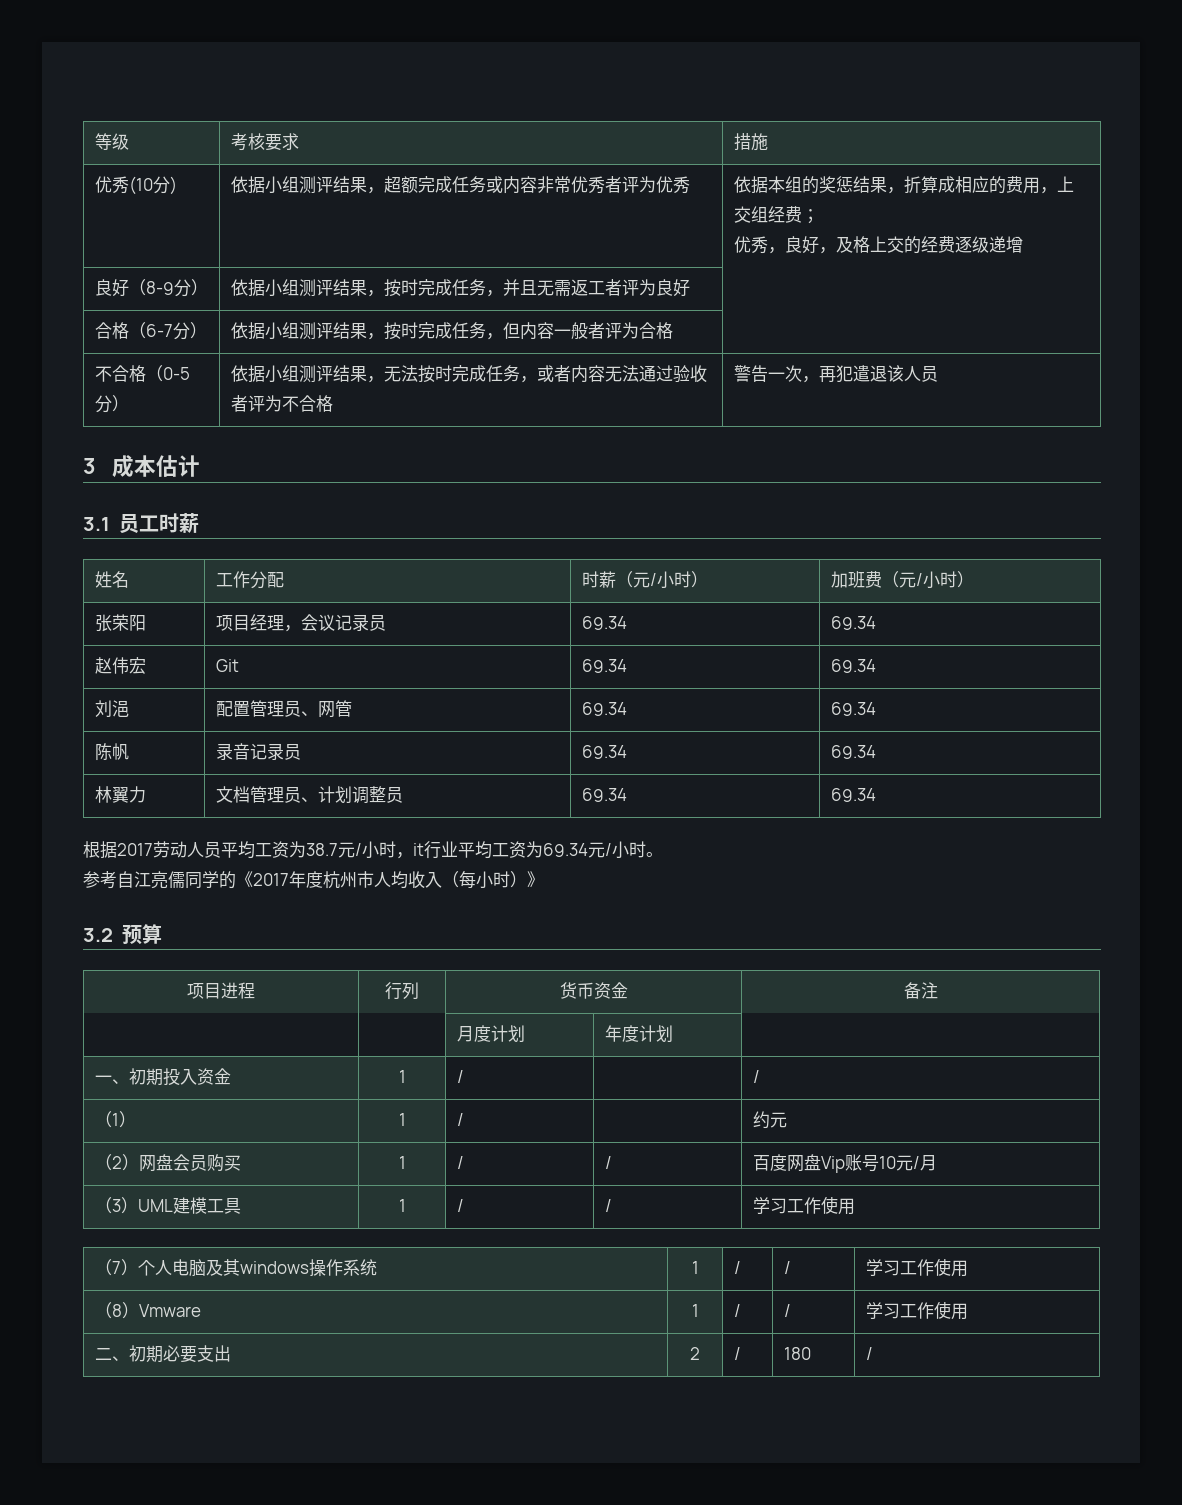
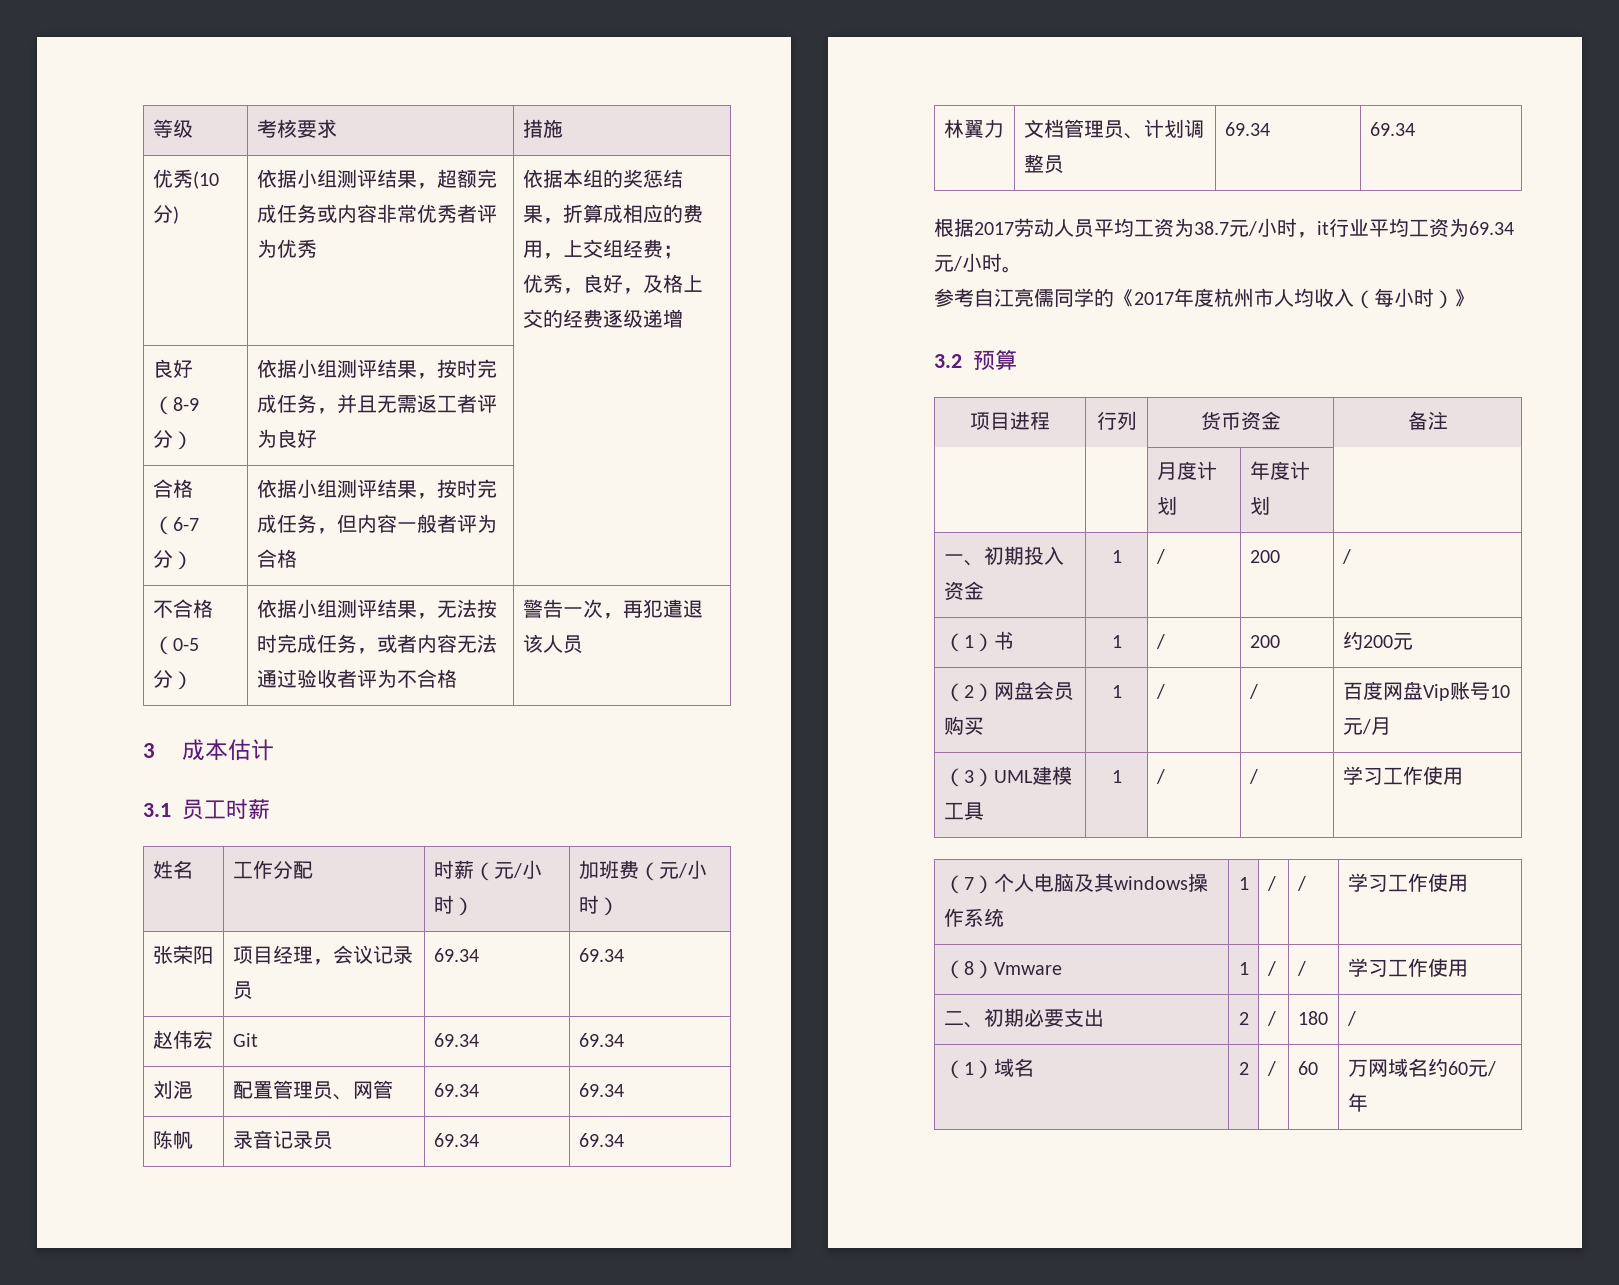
[752,1070,760,1083] [94,1111,136,1128] [398,1113,406,1126] [456,1113,464,1126] [752,1111,770,1129] | / // （1） | 1 | / | | 约 -> [1249,550,1280,563] [1341,549,1351,564] [943,631,1014,652] [1111,635,1122,648] [1155,634,1165,649] [1249,635,1280,648] [1342,631,1393,650] 200 | / // （1）书 | 1 | / | 200 | 约200
(873, 1353) none -> [943,1058,1034,1079] [1238,1062,1249,1075] [1266,1061,1276,1076] [1297,1061,1318,1075] [1347,1058,1496,1077] [1347,1093,1368,1112] // （1）域名 | 2 | / | 60 | 万网域名约60元/年

